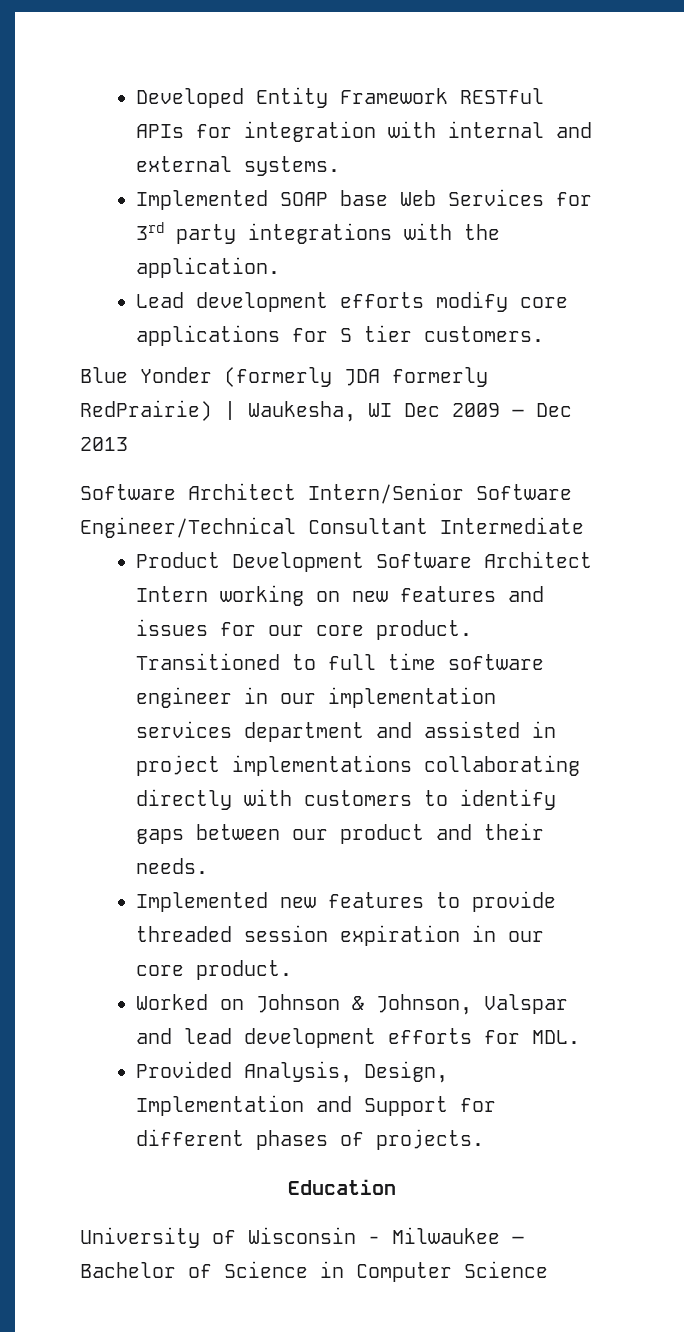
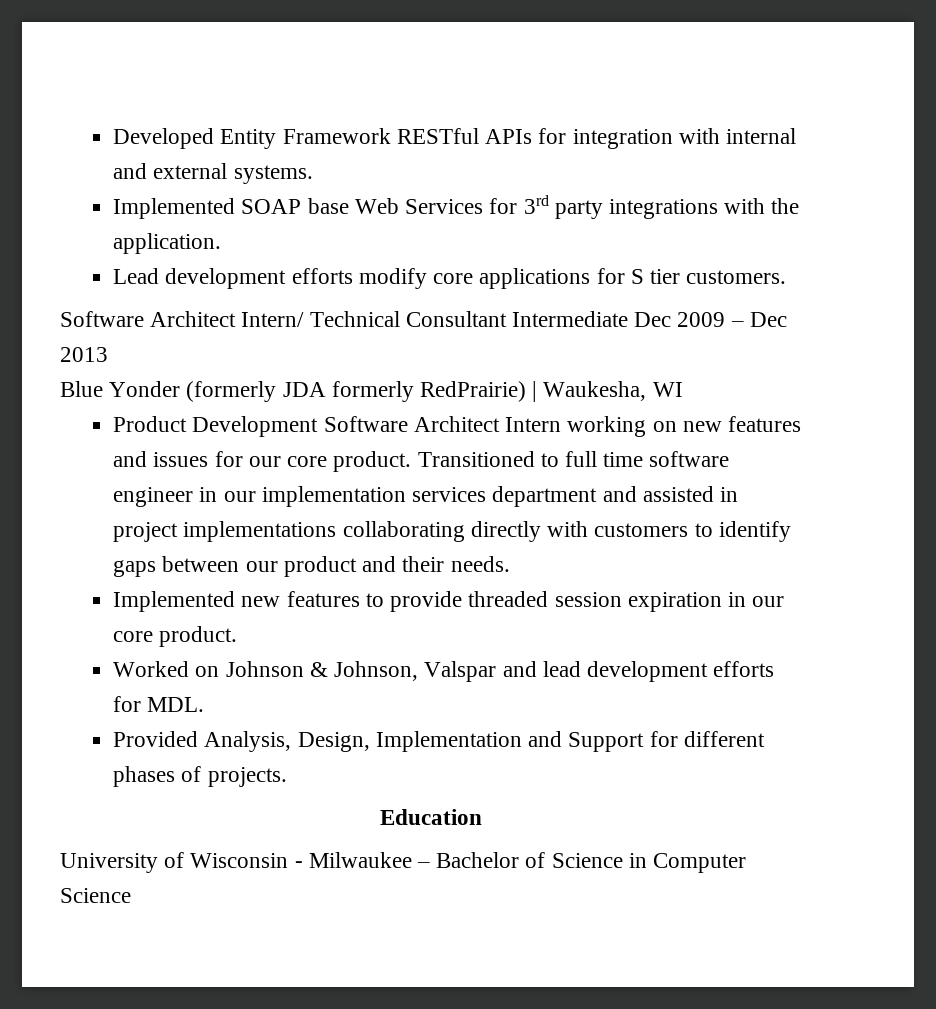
(545, 334) none -> [60,311,787,327] [60,347,108,362] // Software Architect Intern/ Technical Consultant Intermediate Dec 2009 – Dec 2013
[404,403,572,417] [80,437,128,451] [80,483,572,504] [80,517,584,538] Dec 2009 – Dec 2013 // Software Architect Intern/Senior Software Engineer/Technical Consultant Intermediate -> (683, 389) none

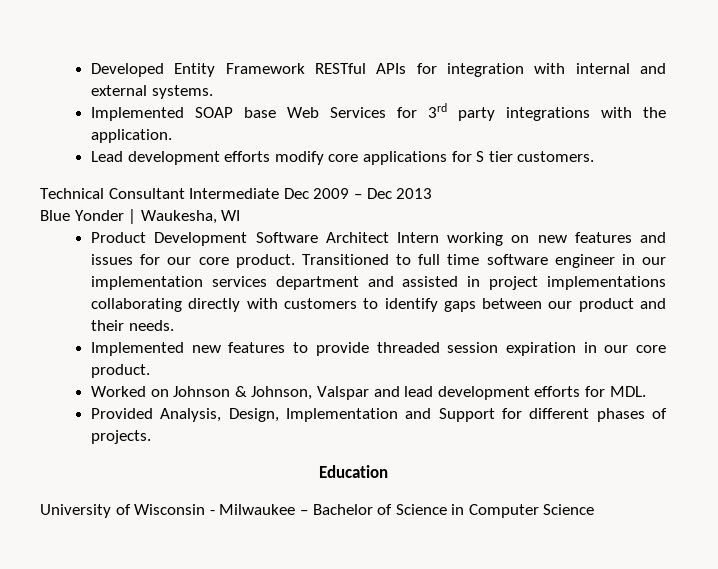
[60,311,305,327] Software Architect Intern/ -> (595, 156) none
[186,381,527,402] (formerly JDA formerly RedPrairie) -> (124, 215) none

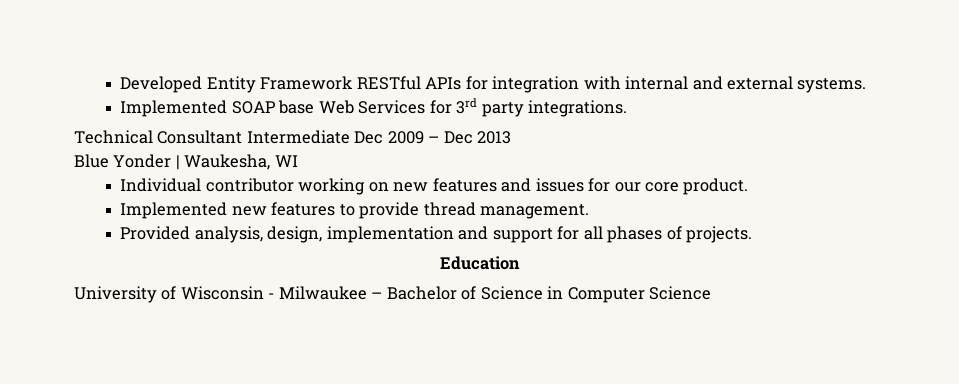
[506,107,666,121] [91,129,173,143] [91,151,595,165] integrations with the application. // Lead development efforts modify core applications for S tier customers. -> [528,100,628,117] integrations.
[91,232,439,246] Product Development Software Architect Intern -> [120,178,294,192] Individual contributor
[301,254,666,268] [91,276,666,290] [91,298,666,312] [91,320,174,331] Transitioned to full time software engineer in our implementation services department and assisted in project implementations collaborating directly with customers to identify gaps between our product and their needs. -> (749, 186) none
[376,342,667,356] [91,364,151,378] [91,386,646,400] [91,408,590,422] threaded session expiration in our core product. // Worked on Johnson & Johnson, Valspar and lead development efforts for MDL. // Provided Analysis, Design, Implementation and Support for different -> [423,202,590,219] [120,226,603,243] thread management. // Provided analysis, design, implementation and support for all

